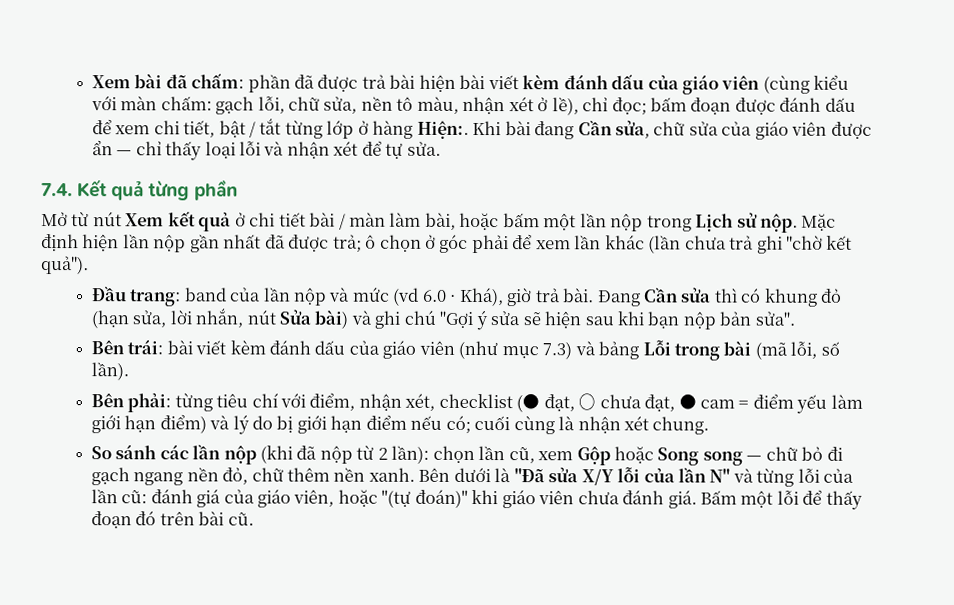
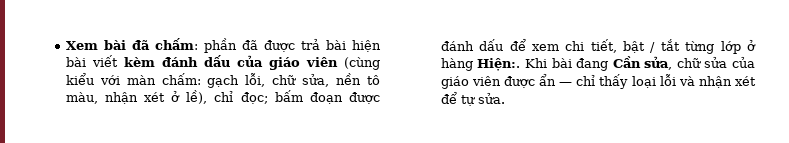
[41,179,238,201] [41,211,837,233] [41,234,853,254] [41,256,89,275] [91,286,843,307] [90,308,795,331] [90,340,840,361] [90,362,129,381] [90,392,863,414] [90,414,710,435] [90,444,843,466] [90,467,855,487] [90,489,863,510] [90,511,254,529] // 7.4. Kết quả từng phần // Mở từ nút Xem kết quả ở chi tiết bài / màn làm bài, hoặc bấm một lần nộp trong Lịch sử nộp. Mặc định hiện lần nộp gần nhất đã được trả; ô chọn ở góc phải để xem lần khác (lần chưa trả ghi "chờ kết quả"). // Đầu trang: band của lần nộp và mức (vd 6.0 · Khá), giờ trả bài. Đang Cần sửa thì có khung đỏ (hạn sửa, lời nhắn, nút Sửa bài) và ghi chú "Gợi ý sửa sẽ hiện sau khi bạn nộp bản sửa". // Bên trái: bài viết kèm đánh dấu của giáo viên (như mục 7.3) và bảng Lỗi trong bài (mã lỗi, số lần). // Bên phải: từng tiêu chí với điểm, nhận xét, checklist (● đạt, ○ chưa đạt, ● cam = điểm yếu làm giới hạn điểm) và lý do bị giới hạn điểm nếu có; cuối cùng là nhận xét chung. // So sánh các lần nộp (khi đã nộp từ 2 lần): chọn lần cũ, xem Gộp hoặc Song song — chữ bỏ đi gạch ngang nền đỏ, chữ thêm nền xanh. Bên dưới là "Đã sửa X/Y lỗi của lần N" và từng lỗi của lần cũ: đánh giá của giáo viên, hoặc "(tự đoán)" khi giáo viên chưa đánh giá. Bấm một lỗi để thấy đoạn đó trên bài cũ. -> (505, 98) none

